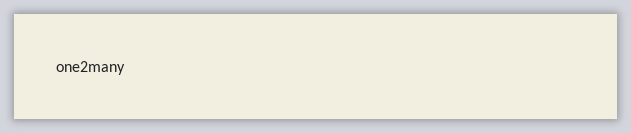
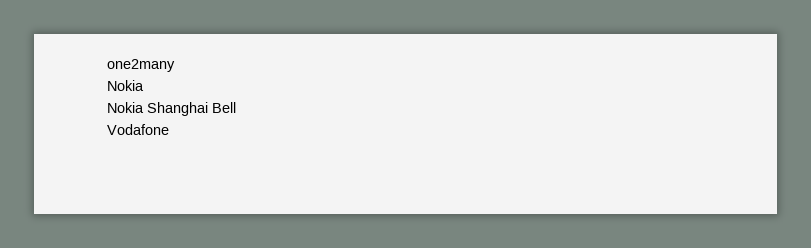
(125, 68) none -> [107,80,144,91] [107,102,236,116] [107,124,169,135] // Nokia // Nokia Shanghai Bell // Vodafone

